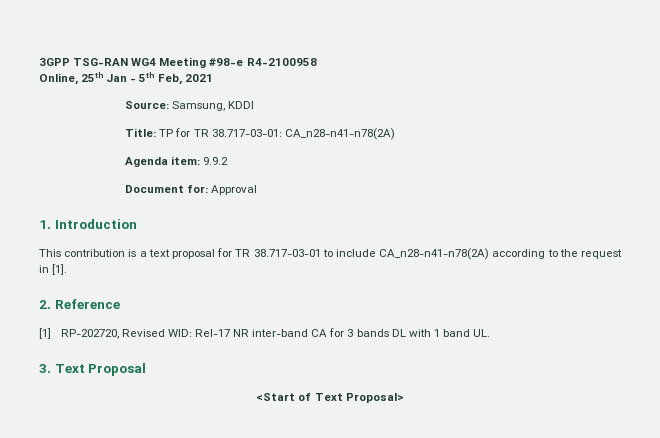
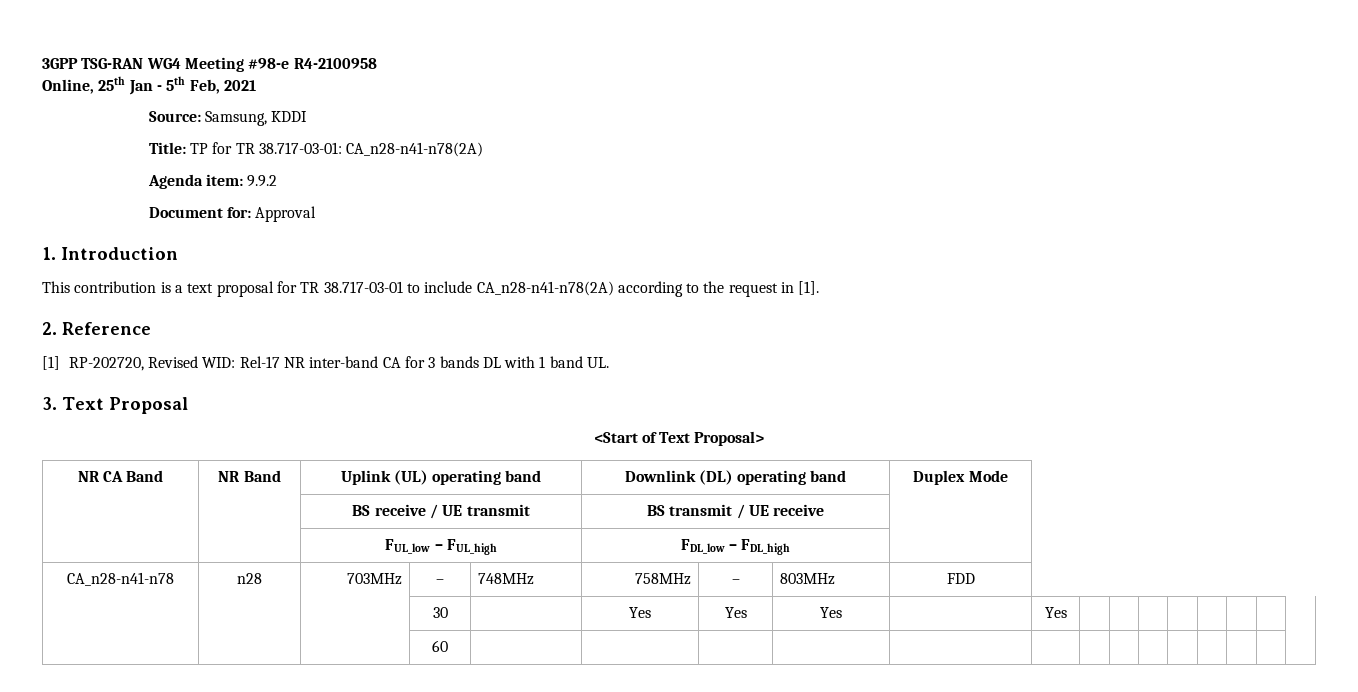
(404, 398) none -> [77,470,164,482] [218,470,281,482] [340,470,542,485] [624,470,847,485] [913,470,1008,485] [352,504,530,519] [646,504,825,519] [385,539,497,555] [680,539,791,555] [67,572,174,586] [237,573,262,584] [347,573,403,585] [436,579,444,584] [477,573,534,585] [635,573,692,585] [731,579,740,584] [779,573,835,585] [946,573,975,584] [432,607,448,618] [629,607,651,618] [724,607,747,618] [820,607,842,618] [1044,607,1067,618] [432,640,448,652] // NR CA Band | NR Band | Uplink (UL) operating band | Downlink (DL) operating band | Duplex Mode // | | BS receive / UE transmit | BS transmit / UE receive | // | | FUL_low – FUL_high | FDL_low – FDL_high | // CA_n28-n41-n78 | n28 | 703MHz | – | 748MHz | 758MHz | – | 803MHz | FDD // | | | 30 | | Yes | Yes | Yes | | Yes | | | | | | | | // | | | 60 | | | | | | | | | | | | | |

